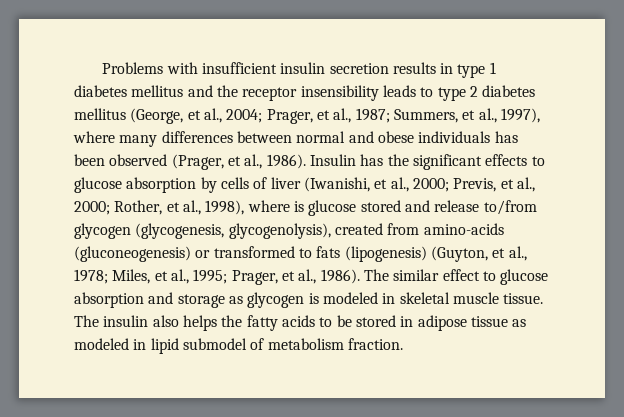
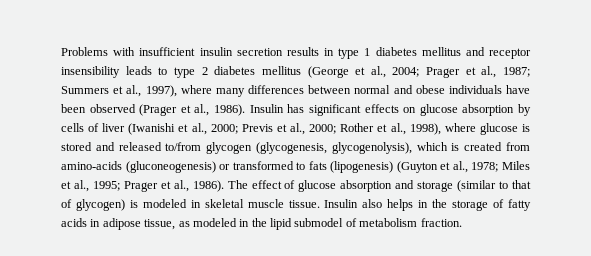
[216,85,238,97] the -> (485, 51) none
[130,108,184,124] (George, -> [307,66,349,78] (George
[266,109,313,124] Prager, -> [426,67,461,78] Prager
[393,109,458,123] Summers, -> [61,86,109,94] Summers
[494,131,518,143] has -> [506,85,530,94] have
[171,154,224,170] (Prager, -> [139,104,178,116] (Prager
[387,154,409,166] the -> (305, 108) none
[531,156,545,166] to -> [403,107,417,113] on
[303,177,535,192] [74,200,163,215] (Iwanishi, et al., 2000; Previs, et al., 2000; Rother, -> [128,123,375,135] (Iwanishi et al., 2000; Previs et al., 2000; Rother
[293,200,357,216] is glucose -> [479,123,531,135] glucose is
[434,200,480,212] release -> [118,142,162,151] released
(331, 231) none -> [416,142,460,151] which is
[430,246,488,262] (Guyton, -> [396,161,438,173] (Guyton
[112,269,151,284] Miles, -> [502,161,530,170] Miles
[231,270,278,285] Prager, -> [123,181,158,192] Prager
[393,269,496,281] similar effect to -> [251,180,296,189] effect of
[228,292,305,308] as glycogen -> [457,180,531,192] [61,199,125,211] (similar to that of glycogen)
[74,315,396,331] The insulin also helps the fatty acids to be stored -> [324,199,531,211] [61,218,87,227] Insulin also helps in the storage of fatty acids
[470,316,508,327] tissue -> [144,219,176,230] tissue,
(147, 344) none -> [251,218,267,227] the

